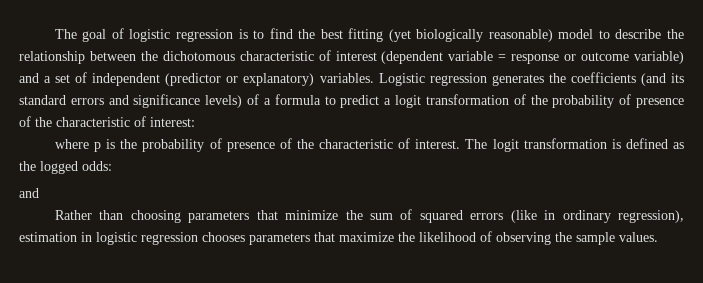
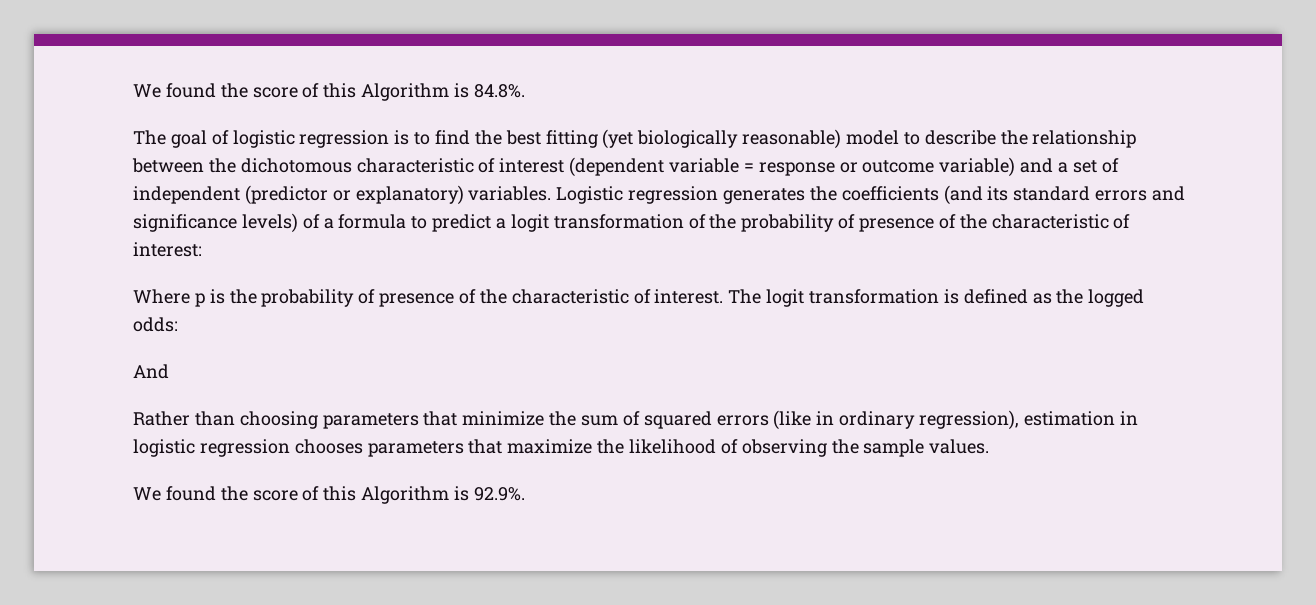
(54, 34) none -> [133,83,525,101] We found the score of this Algorithm is 84.8%. //
[54,139,89,149] where -> [133,289,190,304] Where
[19,188,39,198] and -> [133,364,169,379] And
(658, 237) none -> [133,486,525,504] // We found the score of this Algorithm is 92.9%.

